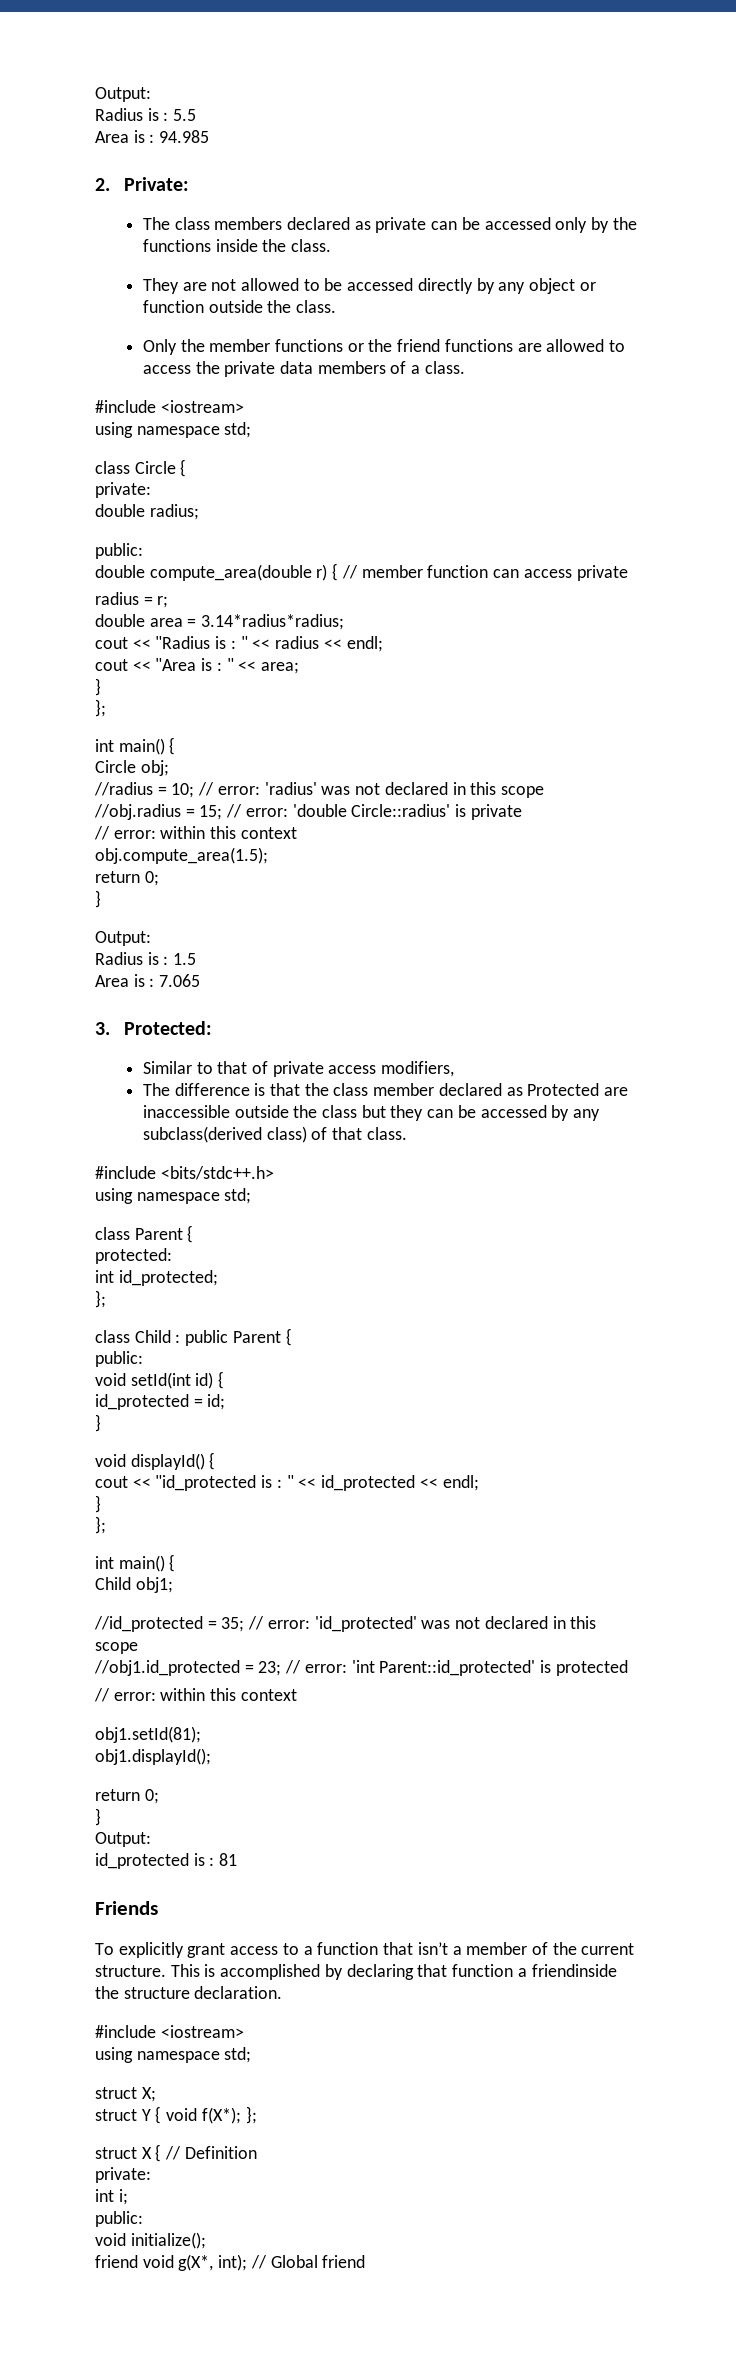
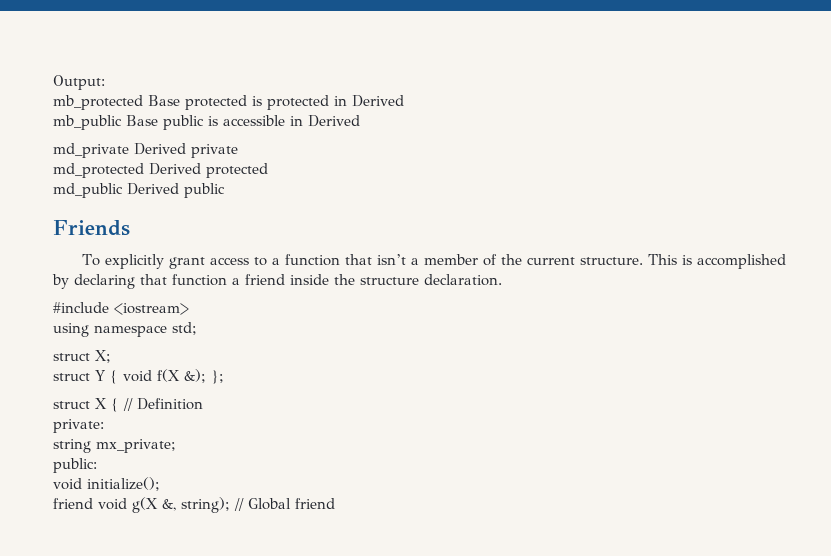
[95,87,151,102] [95,108,197,121] [95,130,210,143] [95,177,189,191] [142,217,637,233] [142,239,331,252] [142,278,596,294] [142,300,336,313] [142,339,626,355] [142,361,465,377] [95,400,244,413] [95,422,252,438] [95,459,187,477] [95,482,151,498] [95,504,199,520] [95,543,143,559] [95,563,628,581] [95,592,169,608] [95,614,345,630] [95,636,383,652] [95,658,300,674] [95,678,101,696] [95,699,106,717] [95,737,176,755] [95,760,169,776] [94,782,544,798] [94,804,522,820] [94,826,297,840] [95,847,268,864] [95,871,159,886] [95,890,101,908] [95,931,151,946] [95,952,197,965] [95,974,201,987] [95,1021,212,1035] [142,1061,455,1077] [142,1083,629,1096] [142,1105,601,1121] [142,1126,407,1143] [95,1166,274,1180] [95,1188,252,1204] [95,1225,194,1243] [95,1248,172,1264] [95,1270,218,1286] [95,1290,106,1308] [95,1328,292,1346] [95,1351,143,1367] [95,1371,225,1389] [95,1394,226,1410] [95,1414,101,1432] [95,1452,216,1470] [95,1475,479,1491] [95,1495,101,1513] [95,1516,106,1534] [95,1554,176,1572] [95,1577,173,1593] [94,1616,597,1632] [95,1642,138,1654] [94,1660,628,1676] [94,1688,297,1702] [95,1726,201,1743] [95,1748,211,1765] [95,1789,159,1804] [95,1808,101,1826] [95,1832,151,1847] [95,1853,238,1869] Output: // Radius is : 5.5 // Area is : 94.985 // 2. Private: // The class members declared as private can be accessed only by the functions inside the class. // They are not allowed to be accessed directly by any object or function outside the class. // Only the member functions or the friend functions are allowed to access the private data members of a class. // #include <iostream> // using namespace std; // class Circle { // private: // double radius; // public: // double compute_area(double r) { // member function can access private // radius = r; // double area = 3.14*radius*radius; // cout << "Radius is : " << radius << endl; // cout << "Area is : " << area; // } // }; // int main() { // Circle obj; // //radius = 10; // error: 'radius' was not declared in this scope // //obj.radius = 15; // error: 'double Circle::radius' is private // // error: within this context // obj.compute_area(1.5); // return 0; // } // Output: // Radius is : 1.5 // Area is : 7.065 // 3. Protected: // Similar to that of private access modifiers, // The difference is that the class member declared as Protected are inaccessible outside the class but they can be accessed by any subclass(derived class) of that class. // #include <bits/stdc++.h> // using namespace std; // class Parent { // protected: // int id_protected; // }; // class Child : public Parent { // public: // void setId(int id) { // id_protected = id; // } // void displayId() { // cout << "id_protected is : " << id_protected << endl; // } // }; // int main() { // Child obj1; // //id_protected = 35; // error: 'id_protected' was not declared in this scope // //obj1.id_protected = 23; // error: 'int Parent::id_protected' is protected // // error: within this context // obj1.setId(81); // obj1.displayId(); // return 0; // } // Output: // id_protected is : 81 -> [53,75,105,90] [53,95,404,110] [53,115,360,130] [53,143,238,158] [53,163,268,178] [53,183,225,198] Output: // mb_protected Base protected is protected in Derived // mb_public Base public is accessible in Derived // md_private Derived private // md_protected Derived protected // md_public Derived public
[531,1964,617,1977] friendinside -> [245,274,329,285] friend inside
[201,2107,241,2124] f(X*); -> [157,369,206,383] f(X &);
[95,2189,128,2205] int i; -> [53,439,176,453] string mx_private;
[178,2254,248,2271] g(X*, int); -> [132,497,230,513] g(X &, string);

